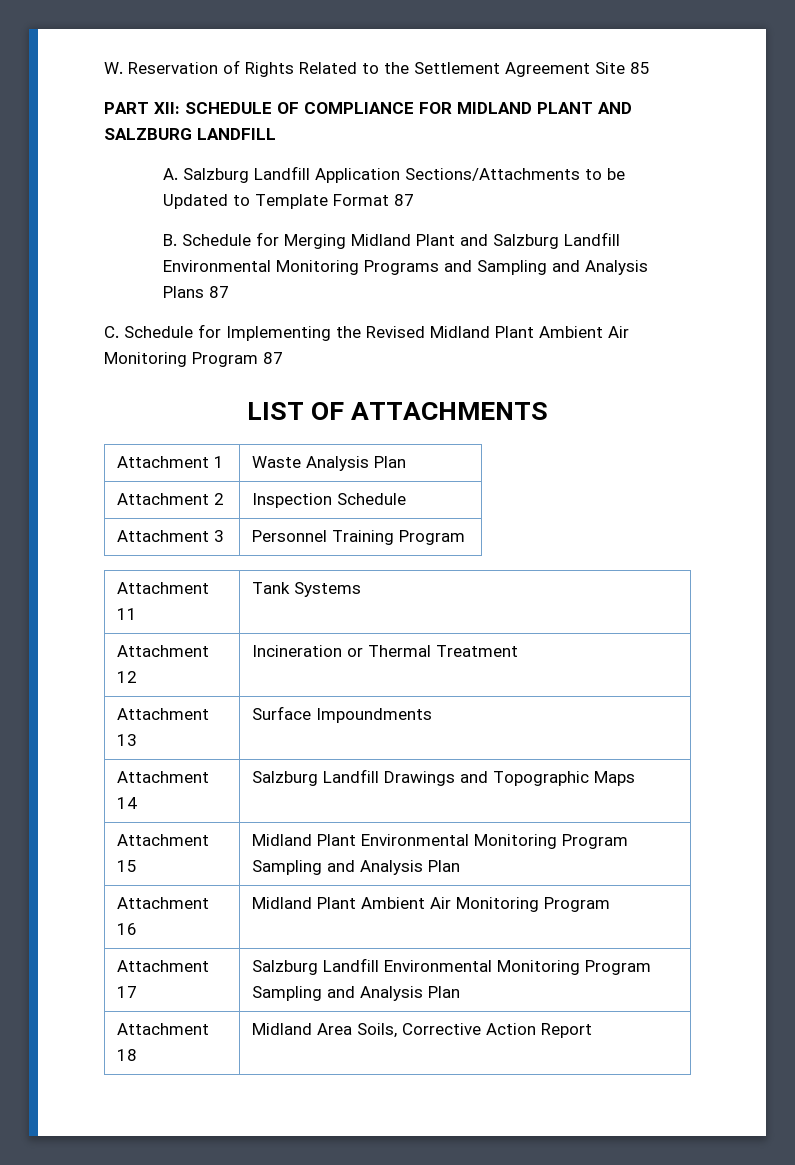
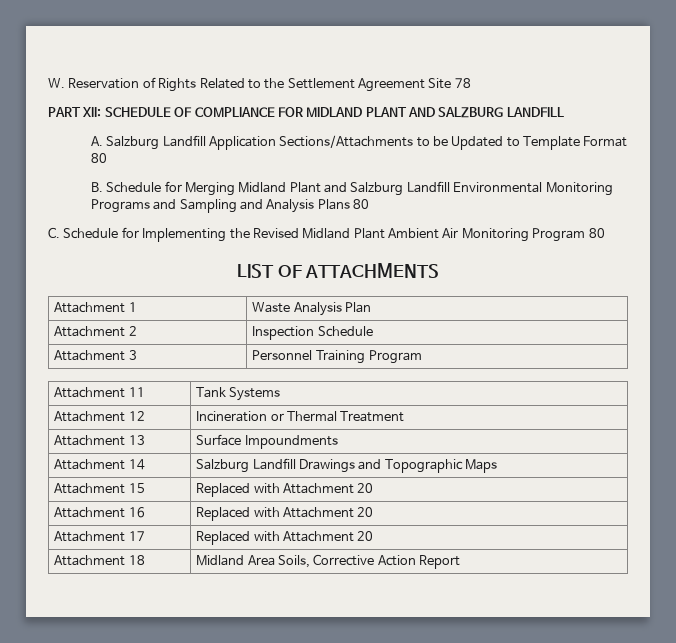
[630,62,650,74] 85 -> [454,78,471,88] 78
[394,194,415,206] 87 -> [90,153,107,163] 80
[209,286,230,298] 87 -> [353,199,370,209] 80
[263,352,283,364] 87 -> [588,228,605,238] 80
[252,834,629,849] [252,860,461,875] [117,897,210,909] [117,923,138,935] [252,897,611,912] [117,960,210,972] [117,986,138,998] [252,958,652,975] [252,986,461,1001] Midland Plant Environmental Monitoring Program Sampling and Analysis Plan // Attachment 16 | Midland Plant Ambient Air Monitoring Program // Attachment 17 | Salzburg Landfill Environmental Monitoring Program Sampling and Analysis Plan -> [196,483,374,497] [54,507,145,518] [196,507,374,521] [54,531,145,542] [196,531,374,545] Replaced with Attachment 20 // Attachment 16 | Replaced with Attachment 20 // Attachment 17 | Replaced with Attachment 20

